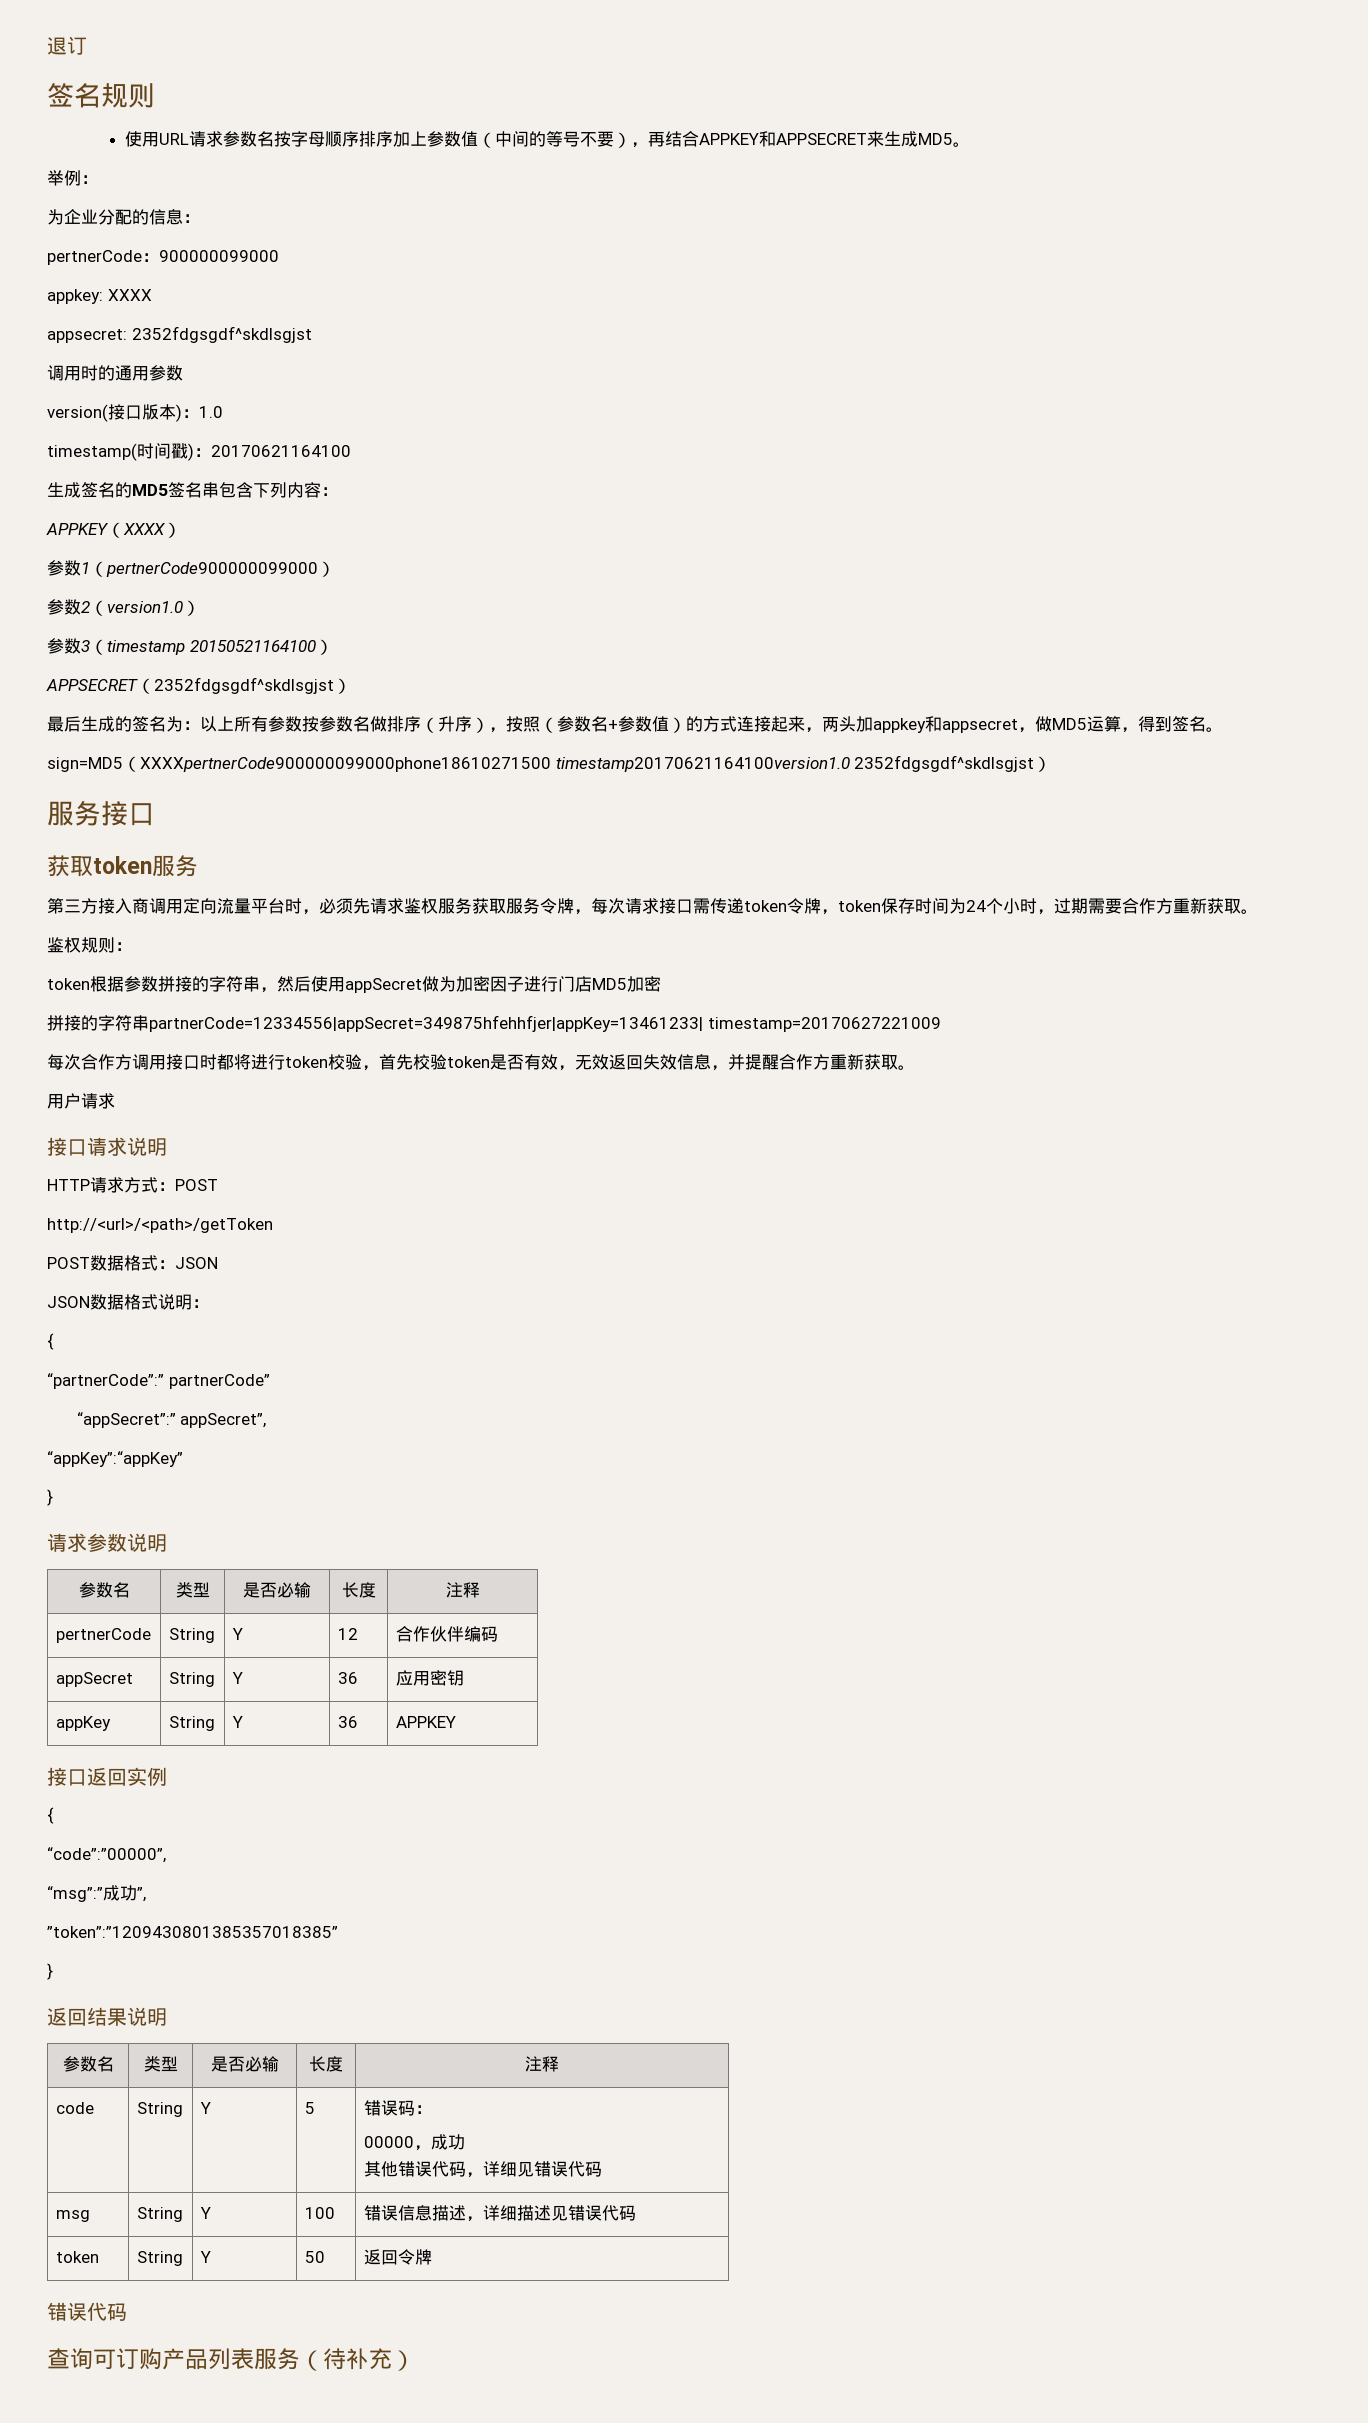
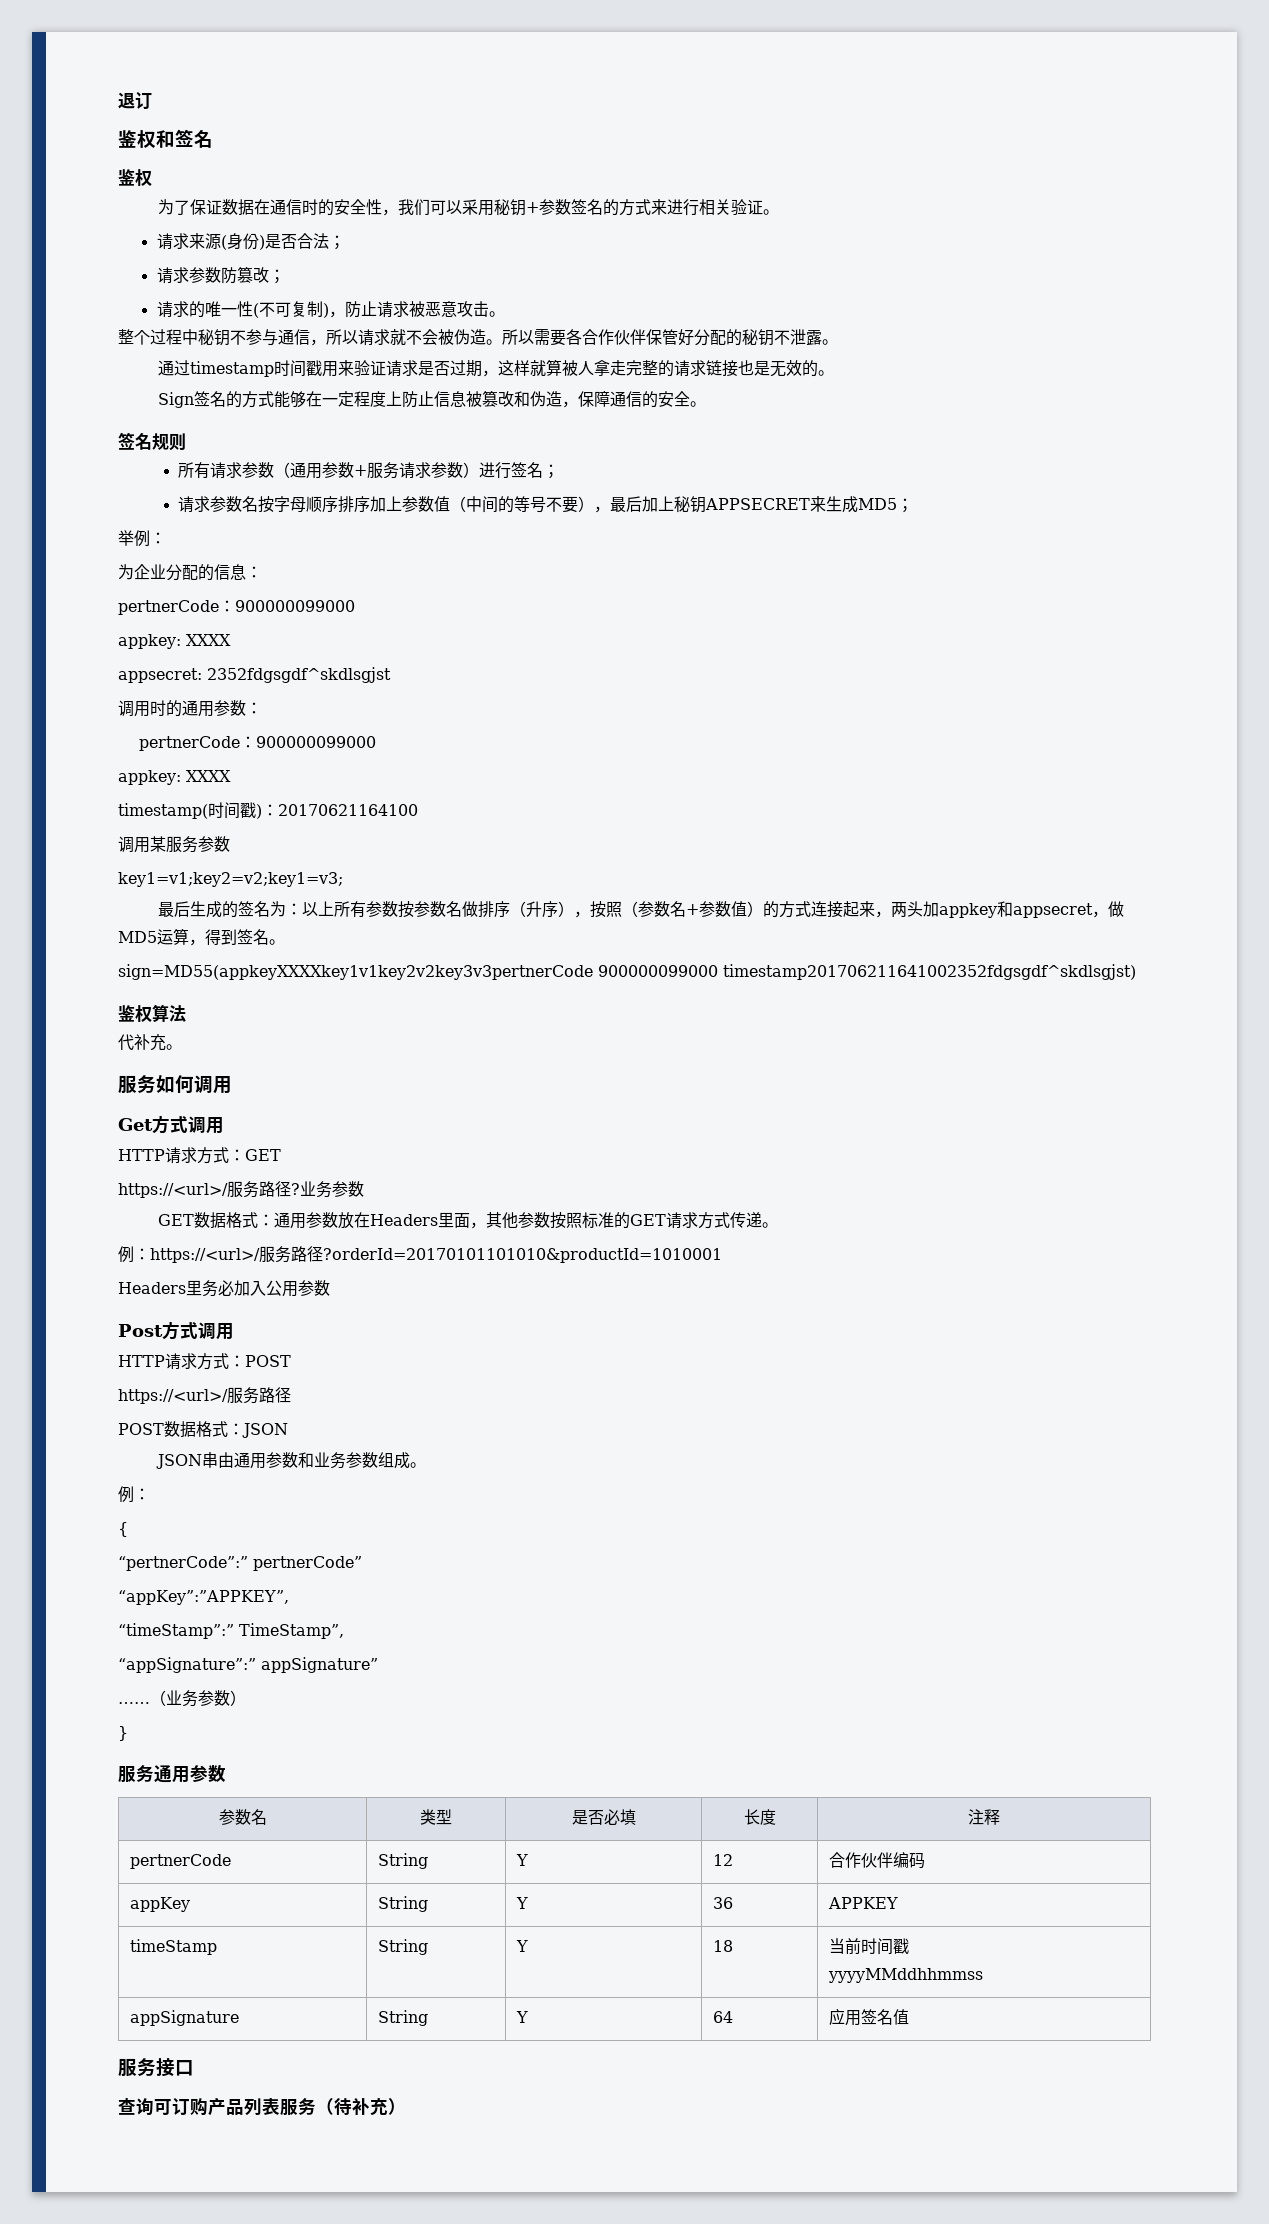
[47,82,155,108] [125,131,190,147] 签名规则 // 使用URL -> [118,129,213,148] [118,169,152,186] [157,199,779,216] [156,233,345,250] [156,267,285,284] [156,301,505,318] [118,329,838,346] [157,359,834,377] [157,391,706,408] [118,432,186,451] [178,462,560,479] 鉴权和签名 // 鉴权 // 为了保证数据在通信时的安全性，我们可以采用秘钥+参数签名的方式来进行相关验证。 // 请求来源(身份)是否合法； // 请求参数防篡改； // 请求的唯一性(不可复制)，防止请求被恶意攻击。 // 整个过程中秘钥不参与通信，所以请求就不会被伪造。所以需要各合作伙伴保管好分配的秘钥不泄露。 // 通过timestamp时间戳用来验证请求是否过期，这样就算被人拿走完整的请求链接也是无效的。 // Sign签名的方式能够在一定程度上防止信息被篡改和伪造，保障通信的安全。 // 签名规则 // 所有请求参数（通用参数+服务请求参数）进行签名； //
[648,131,777,147] 再结合APPKEY和 -> [610,496,707,513] 最后加上秘钥
[953,142,971,147] 。 -> [897,498,914,513] ；
[47,404,223,422] // version(接口版本)：1.0 -> [246,702,262,714] [139,736,377,751] [118,770,231,785] ： // pertnerCode：900000099000 // appkey: XXXX
[47,482,338,498] [46,522,181,538] [47,560,335,577] [47,599,200,616] [47,638,333,655] [46,677,351,694] 生成签名的MD5签名串包含下列内容： // APPKEY（XXXX） // 参数1（pertnerCode900000099000） // 参数2（version1.0） // 参数3（timestamp 20150521164100） // APPSECRET（2352fdgsgdf^skdlsgjst） -> [118,836,230,853] [118,872,343,887] 调用某服务参数 // key1=v1;key2=v2;key1=v3;
[47,755,1052,772] [47,800,155,826] [47,855,198,877] [47,898,1258,915] [47,937,132,953] [47,976,661,993] [47,1015,941,1032] [47,1054,915,1071] [47,1093,115,1109] [47,1137,167,1156] sign=MD5（XXXXpertnerCode900000099000phone18610271500 timestamp20170621164100version1.0 2352fdgsgdf^skdlsgjst） // 服务接口 // 获取token服务 // 第三方接入商调用定向流量平台时，必须先请求鉴权服务获取服务令牌，每次请求接口需传递token令牌，token保存时间为24个小时，过期需要合作方重新获取。 // 鉴权规则： // token根据参数拼接的字符串，然后使用appSecret做为加密因子进行门店MD5加密 // 拼接的字符串partnerCode=12334556|appSecret=349875hfehhfjer|appKey=13461233| timestamp=20170627221009 // 每次合作方调用接口时都将进行token校验，首先校验token是否有效，无效返回失效信息，并提醒合作方重新获取。 // 用户请求 // 接口请求说明 -> [118,964,1136,980] [118,1004,186,1022] [118,1034,182,1051] [118,1075,232,1094] [118,1115,224,1134] [118,1147,281,1164] [118,1181,364,1198] [157,1212,778,1229] [118,1246,722,1263] [118,1280,330,1297] [118,1321,234,1340] sign=MD55(appkeyXXXXkey1v1key2v2key3v3pertnerCode 900000099000 timestamp201706211641002352fdgsgdf^skdlsgjst) // 鉴权算法 // 代补充。 // 服务如何调用 // Get方式调用 // HTTP请求方式：GET // https://<url>/服务路径?业务参数 // GET数据格式：通用参数放在Headers里面，其他参数按照标准的GET请求方式传递。 // 例：https://<url>/服务路径?orderId=20170101101010&productId=1010001 // Headers里务必加入公用参数 // Post方式调用
[47,1218,273,1233] http://<url>/<path>/getToken -> [118,1387,291,1404] https://<url>/服务路径
[90,1294,209,1310] [47,1333,54,1350] [47,1373,270,1389] [76,1412,267,1428] [47,1451,183,1467] [47,1489,53,1506] [47,1533,167,1552] [78,1582,130,1598] [175,1582,210,1598] [243,1582,311,1598] 数据格式说明： // { // “partnerCode”:” partnerCode” // “appSecret”:” appSecret”, // “appKey”:“appKey” // } // 请求参数说明 // 参数名 | 类型 | 是否必输 -> [201,1452,426,1469] [118,1486,150,1503] [118,1522,128,1537] [118,1556,362,1571] [118,1590,289,1605] [118,1623,344,1639] [118,1657,378,1673] [118,1690,246,1707] [118,1726,128,1741] [118,1765,226,1783] [218,1809,267,1825] [420,1809,452,1825] [571,1809,636,1825] 串由通用参数和业务参数组成。 // 例： // { // “pertnerCode”:” pertnerCode” // “appKey”:”APPKEY”, // “timeStamp”:” TimeStamp”, // “appSignature”:” appSignature” // ……（业务参数） // } // 服务通用参数 // 参数名 | 类型 | 是否必填
[55,1672,133,1687] [168,1672,215,1687] [231,1672,243,1684] [337,1672,358,1684] [395,1670,464,1686] // appSecret | String | Y | 36 | 应用密钥 -> (925, 1860) none
[47,1767,167,1786] [47,1807,54,1824] [47,1847,166,1863] [47,1885,146,1902] [47,1926,338,1938] [47,1963,53,1980] [47,2007,167,2026] [62,2056,114,2072] [143,2056,178,2072] [210,2056,279,2072] [309,2056,343,2072] [525,2056,559,2072] [55,2102,94,2114] [136,2102,183,2117] [199,2102,211,2114] [304,2102,315,2114] [363,2100,432,2116] [363,2134,465,2151] [363,2161,602,2178] [55,2210,90,2222] [136,2207,183,2222] [199,2207,211,2219] [304,2207,335,2219] [363,2205,636,2222] [55,2251,99,2263] [136,2251,183,2266] [199,2251,211,2263] [304,2251,325,2263] [363,2249,432,2265] [47,2302,127,2321] // 接口返回实例 // { // “code”:”00000”, // “msg”:”成功”, // ”token”:”1209430801385357018385” // } // 返回结果说明 // 参数名 | 类型 | 是否必输 | 长度 | 注释 // code | String | Y | 5 | 错误码： // 00000，成功 // 其他错误代码，详细见错误代码 // msg | String | Y | 100 | 错误信息描述，详细描述见错误代码 // token | String | Y | 50 | 返回令牌 // 错误代码 -> [129,1939,217,1955] [377,1939,428,1955] [515,1940,528,1952] [712,1940,733,1952] [828,1938,909,1955] [827,1968,983,1983] [129,2010,239,2026] [377,2010,428,2026] [515,2011,528,2023] [712,2011,733,2023] [828,2008,909,2026] [118,2058,194,2077] // timeStamp | String | Y | 18 | 当前时间戳 // yyyyMMddhhmmss // appSignature | String | Y | 64 | 应用签名值 // 服务接口

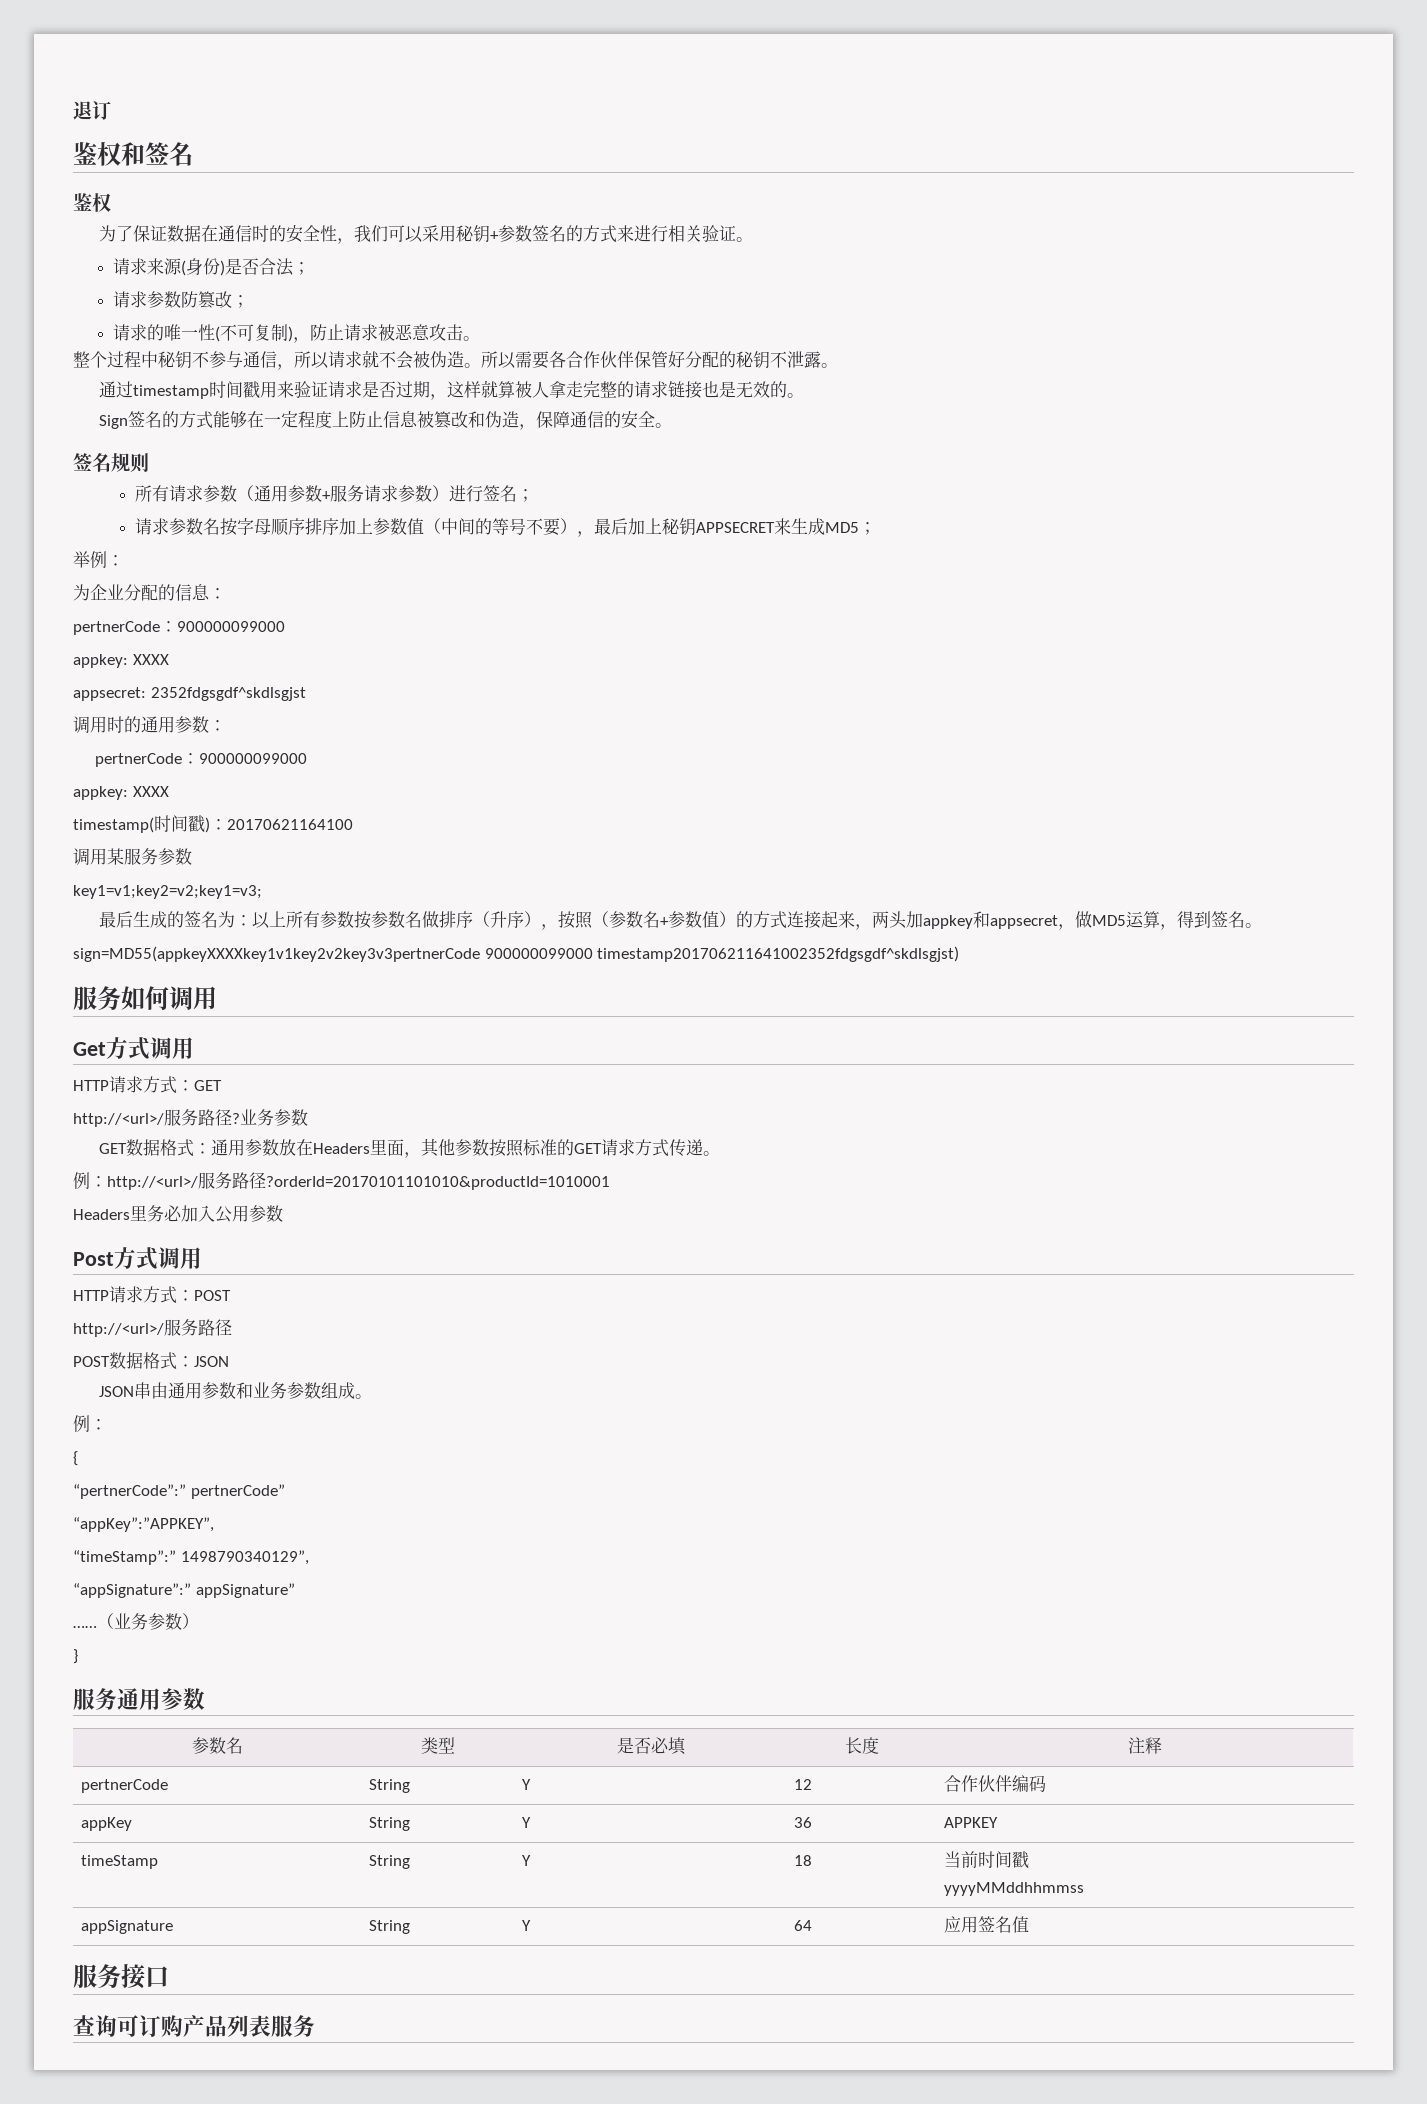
[118,1004,186,1022] [118,1034,182,1051] // 鉴权算法 // 代补充。 -> (960, 954) none
[118,1183,228,1198] https://<url>/ -> [73,1113,164,1127] http://<url>/
[150,1248,260,1263] https://<url>/ -> [107,1176,198,1190] http://<url>/
[118,1389,228,1404] https://<url>/ -> [73,1323,164,1337] http://<url>/
[239,1623,344,1639] TimeStamp”, -> [180,1550,309,1565] 1498790340129”,
[316,2098,406,2116] （待补充） -> (315, 2026) none

